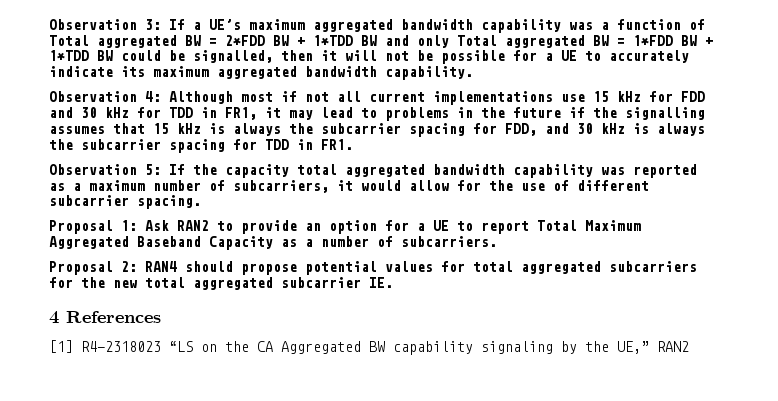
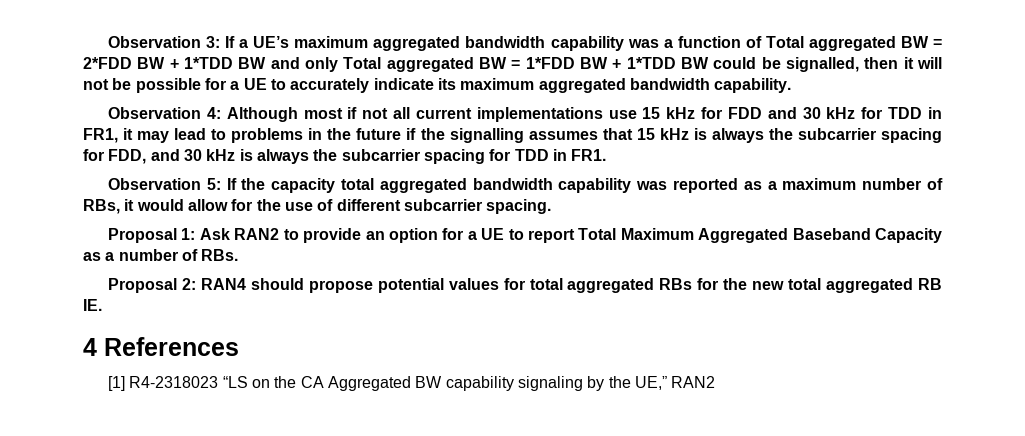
[233,180,329,193] subcarriers, -> [83,199,120,214] RBs,
[401,236,497,247] subcarriers. -> [201,249,239,261] RBs.
[609,261,697,272] subcarriers -> [659,278,693,290] RBs
[281,277,361,288] subcarrier -> [917,278,942,290] RB

